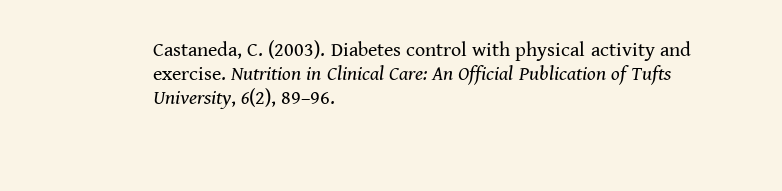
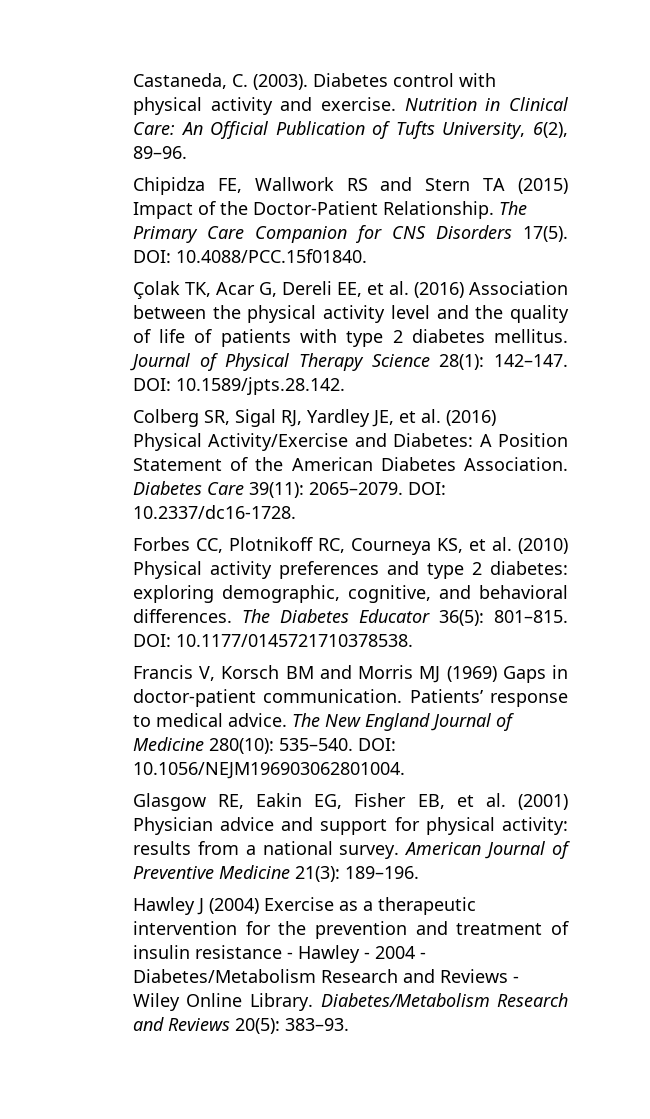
(336, 98) none -> [132,177,569,195] [132,201,527,219] [132,225,568,243] [132,249,367,263] [132,281,568,299] [132,305,569,323] [132,329,568,347] [129,353,568,371] [132,377,345,395] [132,409,496,427] [132,433,568,451] [132,457,568,471] [132,481,446,498] [132,505,296,519] [132,537,568,555] [132,561,568,579] [132,585,568,603] [132,609,568,626] [132,634,413,647] [132,665,568,683] [132,689,568,707] [132,713,514,731] [132,737,396,754] [132,762,405,779] [132,793,568,811] [132,817,568,835] [132,841,571,859] [132,865,419,882] [132,897,476,915] [132,921,569,939] [132,945,426,963] [132,969,519,983] [132,993,568,1011] [132,1017,349,1034] // Chipidza FE, Wallwork RS and Stern TA (2015) Impact of the Doctor-Patient Relationship. The Primary Care Companion for CNS Disorders 17(5). DOI: 10.4088/PCC.15f01840. // Çolak TK, Acar G, Dereli EE, et al. (2016) Association between the physical activity level and the quality of life of patients with type 2 diabetes mellitus. Journal of Physical Therapy Science 28(1): 142–147. DOI: 10.1589/jpts.28.142. // Colberg SR, Sigal RJ, Yardley JE, et al. (2016) Physical Activity/Exercise and Diabetes: A Position Statement of the American Diabetes Association. Diabetes Care 39(11): 2065–2079. DOI: 10.2337/dc16-1728. // Forbes CC, Plotnikoff RC, Courneya KS, et al. (2010) Physical activity preferences and type 2 diabetes: exploring demographic, cognitive, and behavioral differences. The Diabetes Educator 36(5): 801–815. DOI: 10.1177/0145721710378538. // Francis V, Korsch BM and Morris MJ (1969) Gaps in doctor-patient communication. Patients’ response to medical advice. The New England Journal of Medicine 280(10): 535–540. DOI: 10.1056/NEJM196903062801004. // Glasgow RE, Eakin EG, Fisher EB, et al. (2001) Physician advice and support for physical activity: results from a national survey. American Journal of Preventive Medicine 21(3): 189–196. // Hawley J (2004) Exercise as a therapeutic intervention for the prevention and treatment of insulin resistance - Hawley - 2004 - Diabetes/Metabolism Research and Reviews - Wiley Online Library. Diabetes/Metabolism Research and Reviews 20(5): 383–93.

